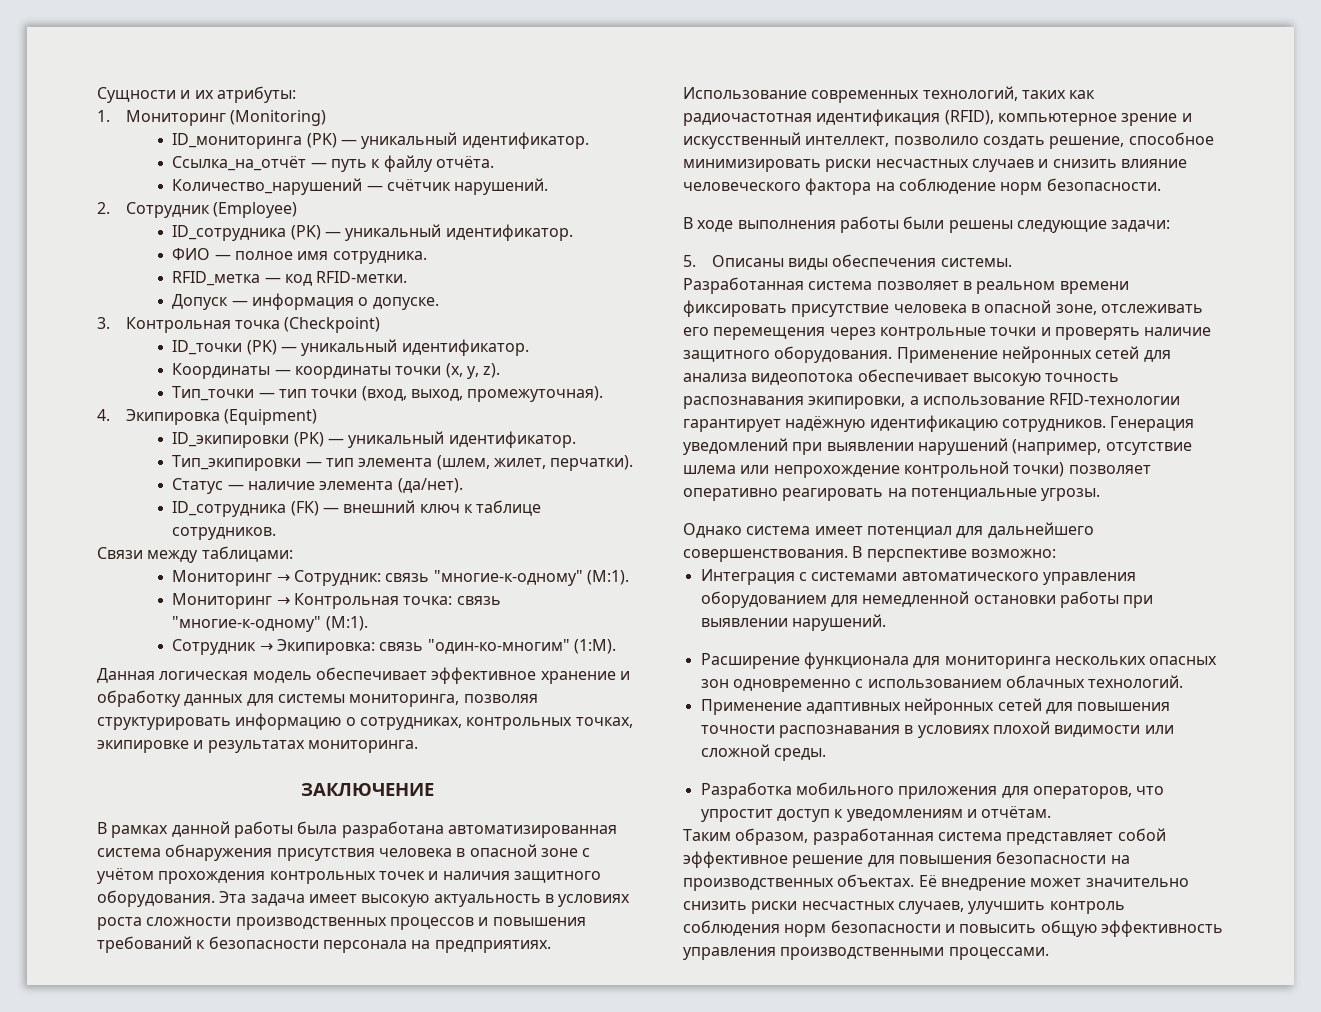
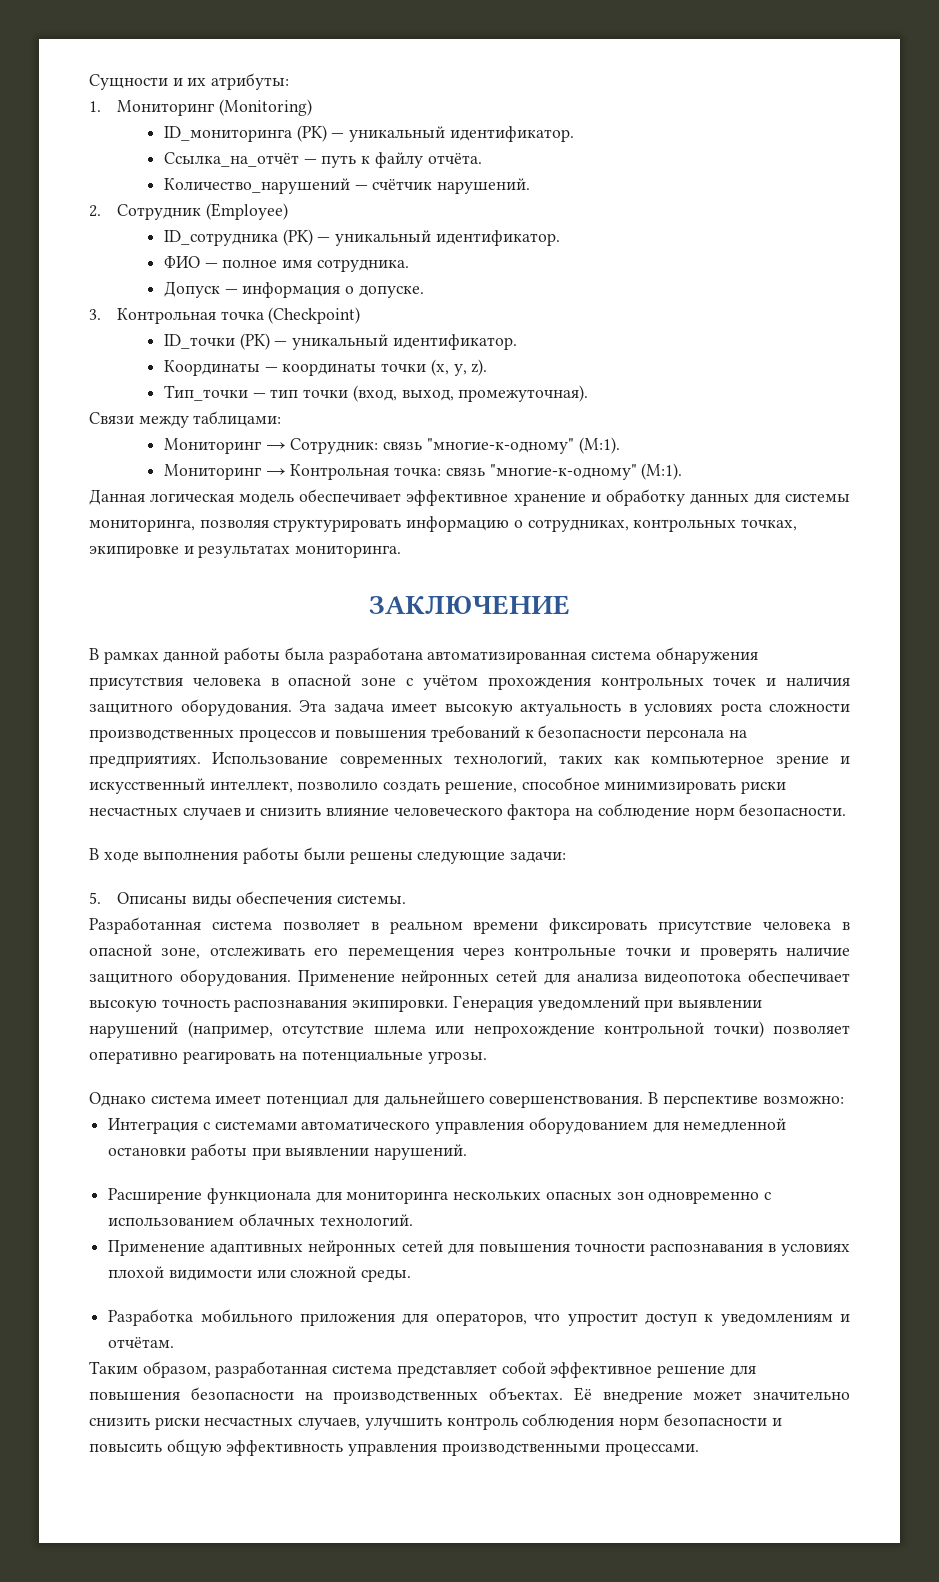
[172,271,408,286] // RFID_метка — код RFID-метки. -> (409, 265) none
[97,409,318,425] [172,431,576,448] [172,455,634,471] [172,478,463,494] [172,500,542,517] [172,527,277,540] // 4. Экипировка (Equipment) // ID_экипировки (PK) — уникальный идентификатор. // Тип_экипировки — тип элемента (шлем, жилет, перчатки). // Статус — наличие элемента (да/нет). // ID_сотрудника (FK) — внешний ключ к таблице сотрудников. -> (589, 393) none
[172,639,616,655] // Сотрудник → Экипировка: связь "один-ко-многим" (1:M). -> (683, 471) none
[683,109,994,126] радиочастотная идентификация (RFID), -> (640, 760) none
[808,393,1181,409] [683,415,1106,432] экипировки, а использование RFID-технологии гарантирует надёжную идентификацию сотрудников. -> [352,999,449,1012] экипировки.

